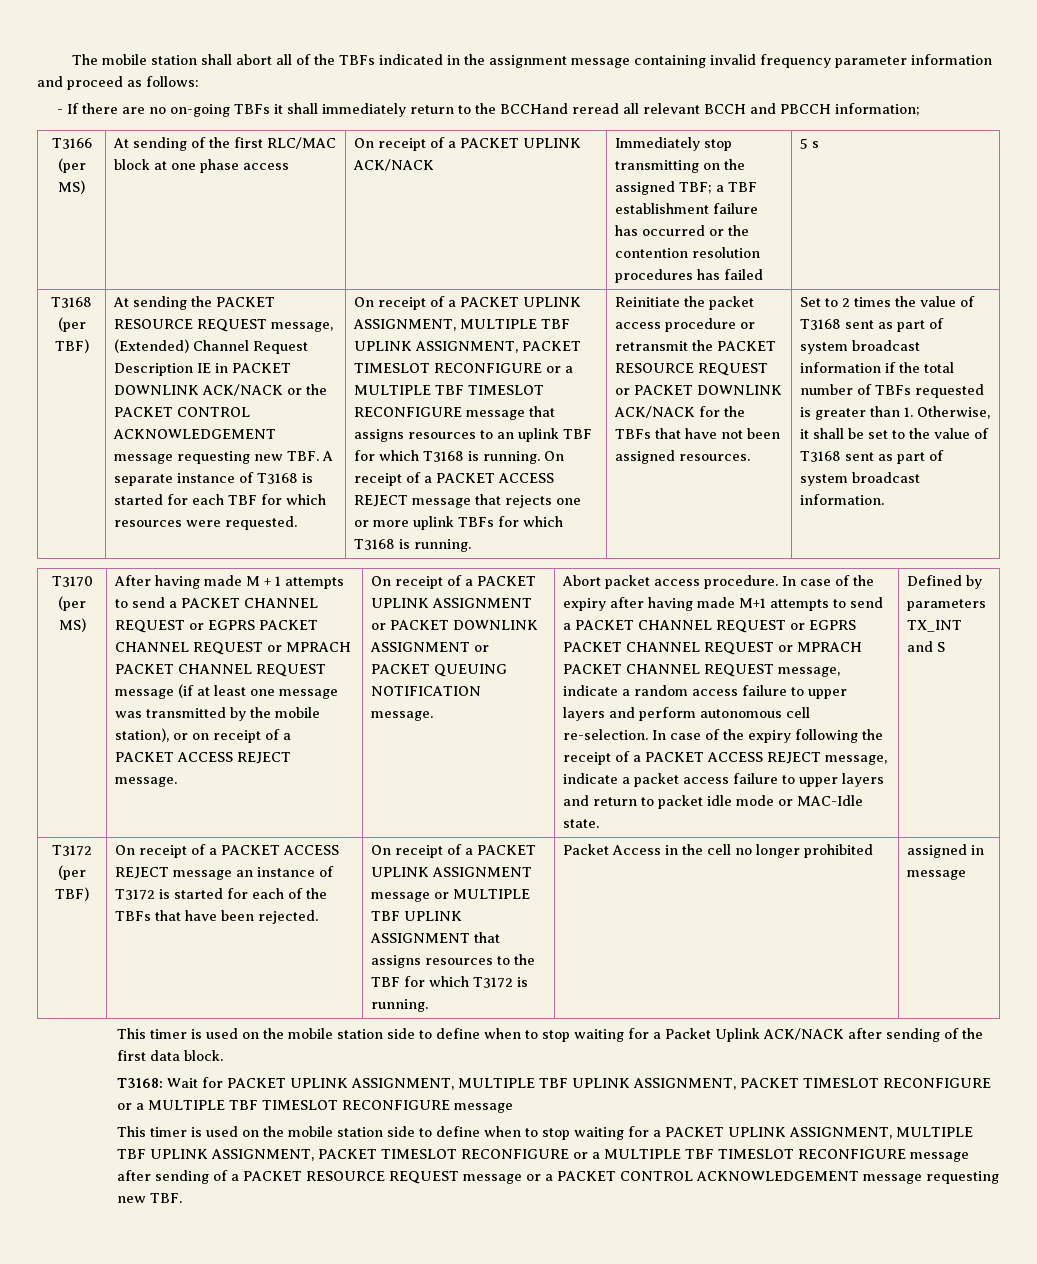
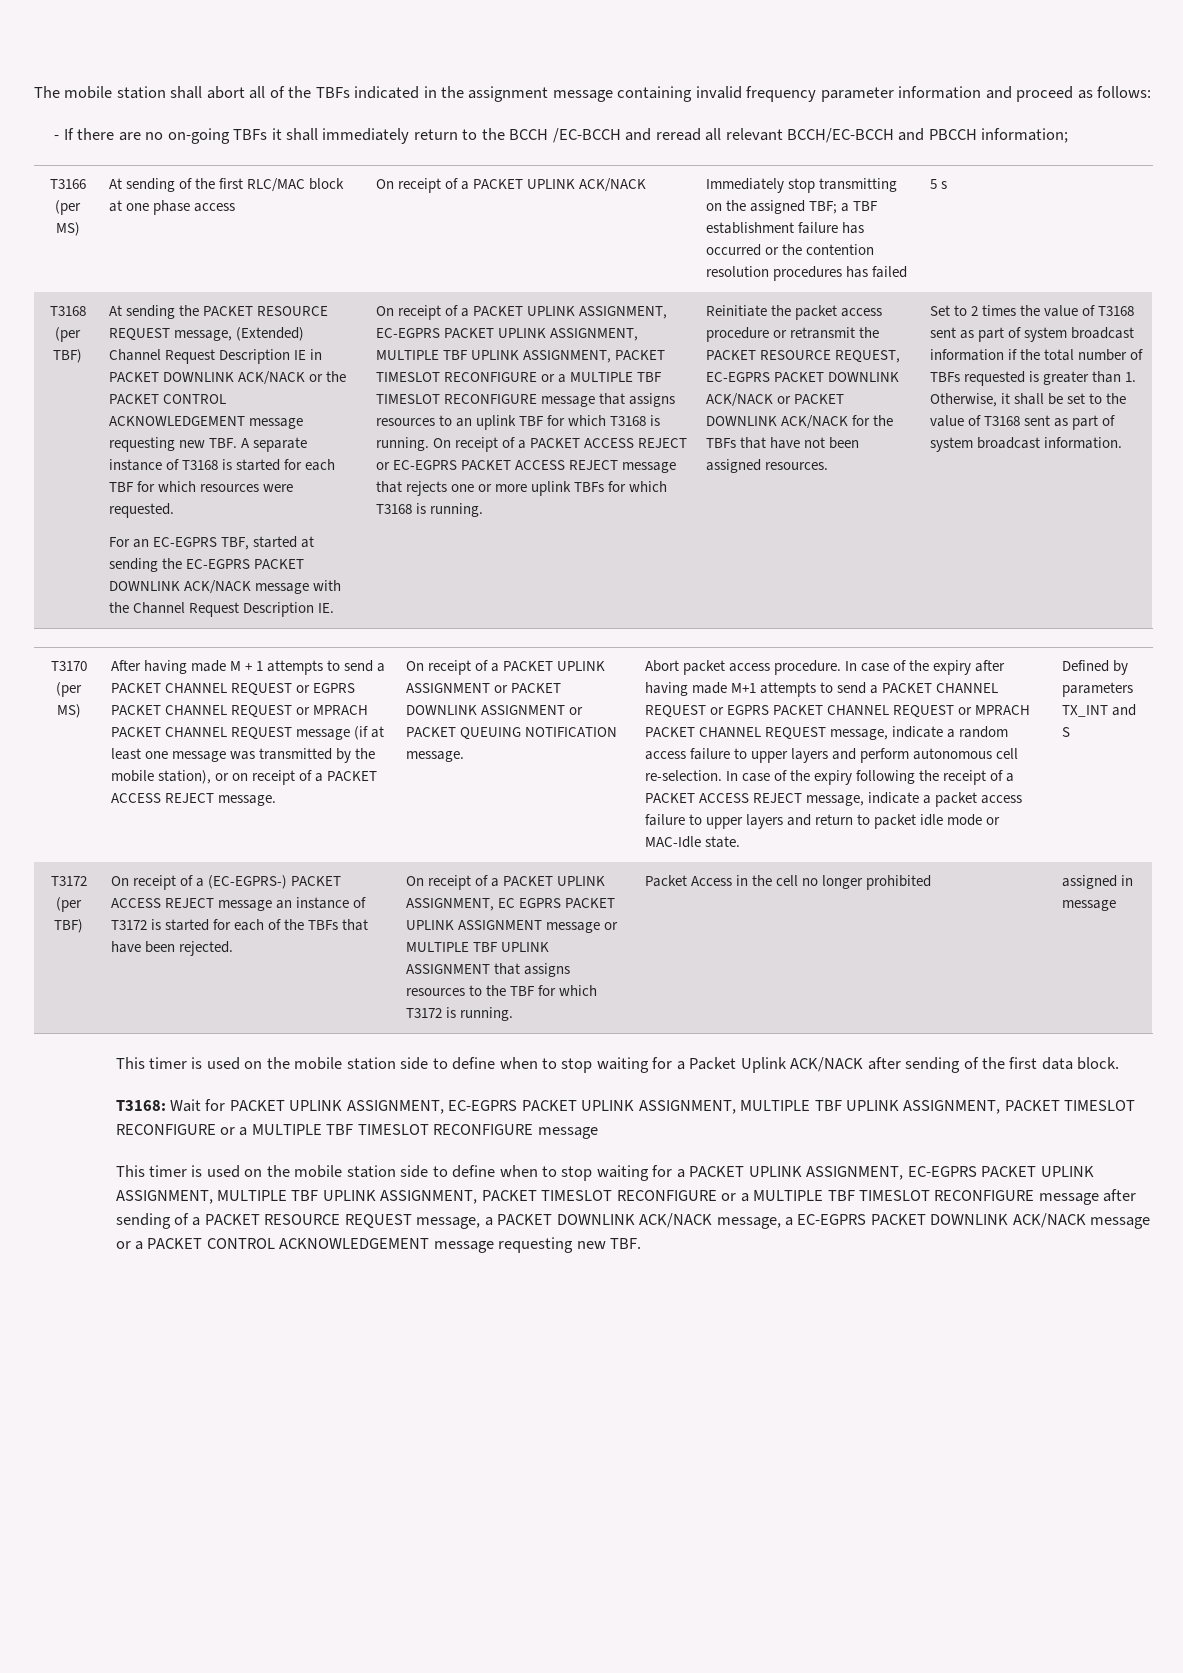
[499,103,568,114] BCCHand -> [509,128,652,143] BCCH /EC-BCCH and
[703,104,746,114] BCCH -> [787,128,895,143] BCCH/EC-BCCH
[354,296,582,310] [353,319,457,331] | On receipt of a PACKET UPLINK ASSIGNMENT, -> [108,536,314,550] [108,558,304,572] [108,580,341,594] [108,602,334,617] [375,305,667,320] [375,328,638,341] // For an EC-EGPRS TBF, started at sending the EC-EGPRS PACKET DOWNLINK ACK/NACK message with the Channel Request Description IE. | On receipt of a PACKET UPLINK ASSIGNMENT, EC-EGPRS PACKET UPLINK ASSIGNMENT,
(409, 501) none -> [375,460,618,470] or EC-EGPRS PACKET ACCESS REJECT
[698,363,769,376] REQUEST -> [834,350,900,363] [705,372,899,382] [705,393,773,407] REQUEST, EC-EGPRS PACKET DOWNLINK ACK/NACK
(218, 851) none -> [207,875,287,889] (EC-EGPRS-)
(430, 872) none -> [405,898,615,911] [405,920,454,930] ASSIGNMENT, EC EGPRS PACKET UPLINK
(454, 1084) none -> [448,1100,736,1114] EC-EGPRS PACKET UPLINK ASSIGNMENT,
(892, 1133) none -> [907,1166,1094,1177] [115,1190,213,1204] EC-EGPRS PACKET UPLINK ASSIGNMENT,
(459, 1177) none -> [416,1213,1086,1229] message, a PACKET DOWNLINK ACK/NACK message, a EC-EGPRS PACKET DOWNLINK ACK/NACK

